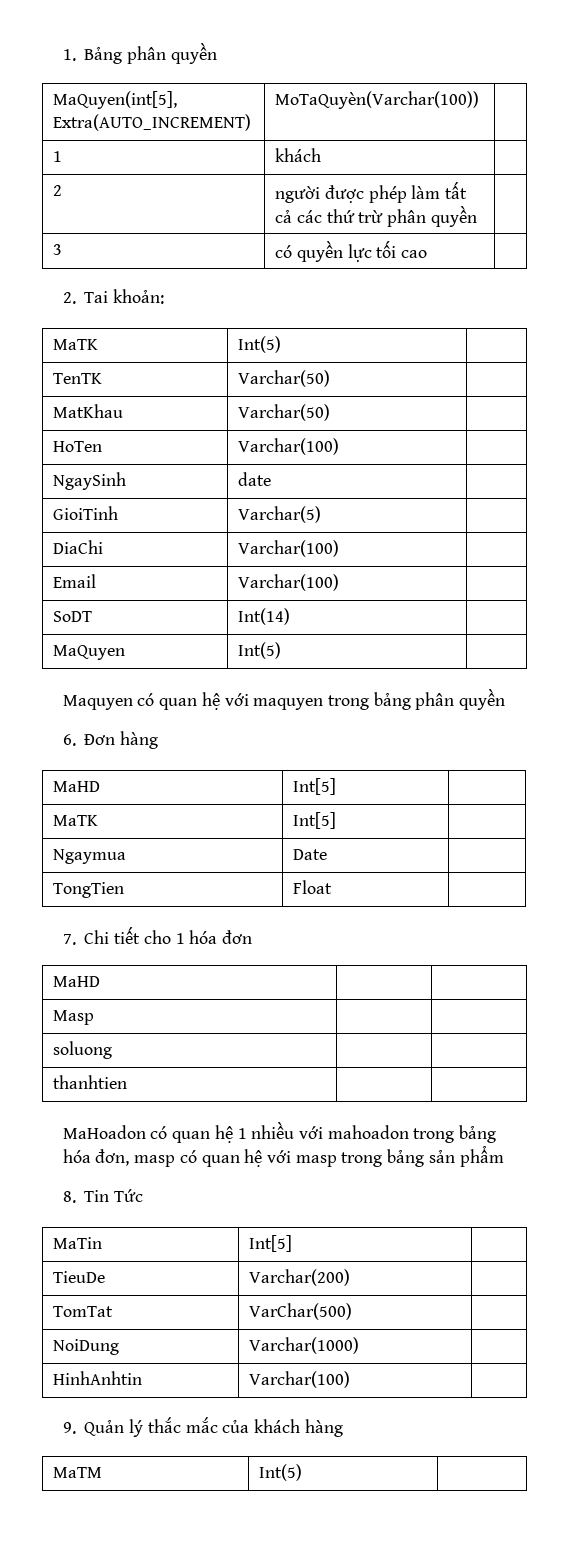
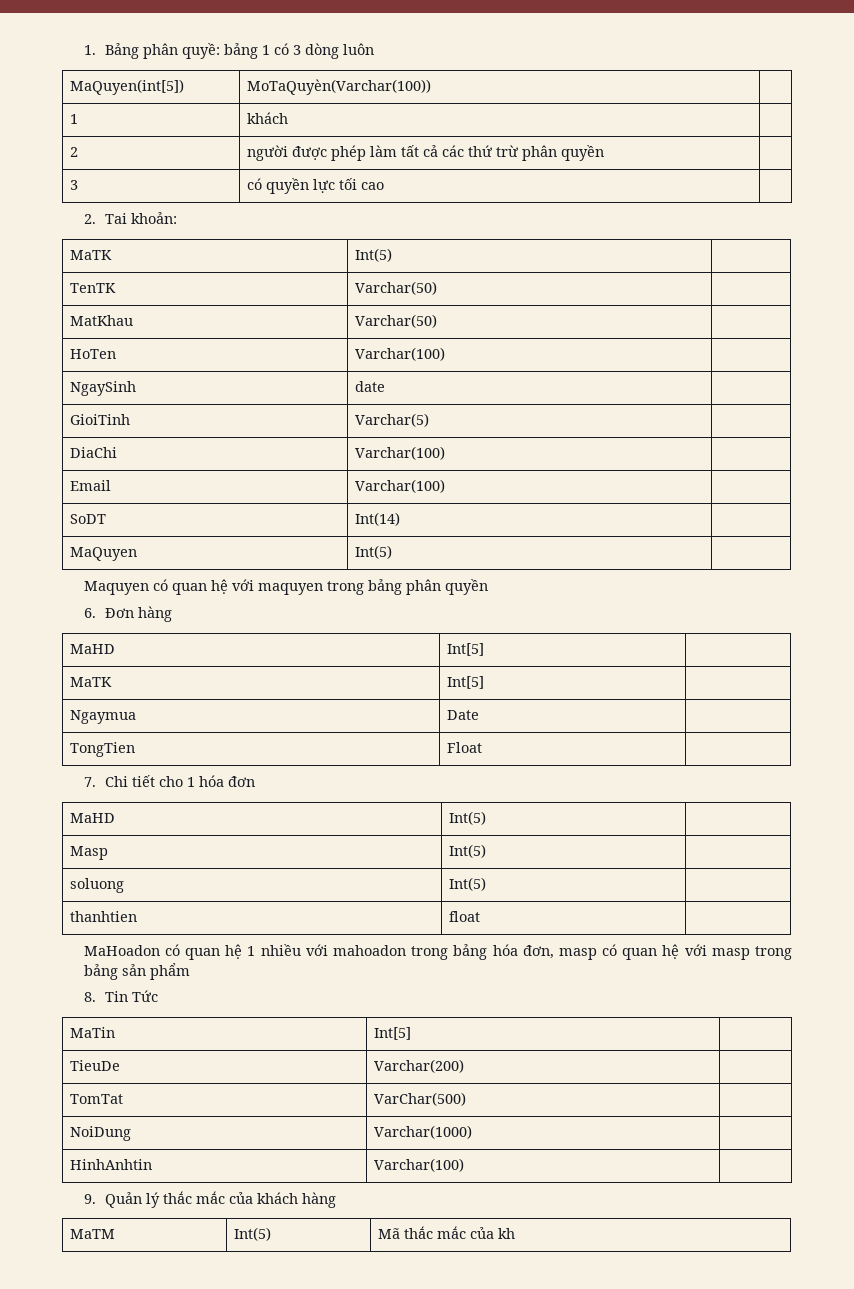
[170,42,217,64] [53,91,178,109] [53,114,252,131] quyền // MaQuyen(int[5], Extra(AUTO_INCREMENT) -> [182,43,375,59] [70,79,185,95] quyề: bảng 1 có 3 dòng luôn // MaQuyen(int[5])
(101, 981) none -> [449,811,487,825] Int(5)
(95, 1017) none -> [449,844,487,858] Int(5)
(113, 1050) none -> [449,877,487,891] Int(5)
(128, 1082) none -> [449,911,481,922] float
(303, 1472) none -> [378,1226,516,1239] Mã thắc mắc của kh

